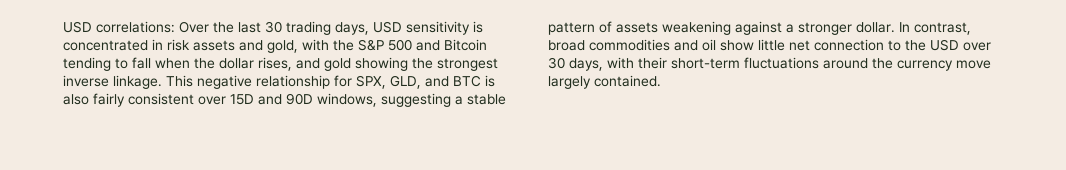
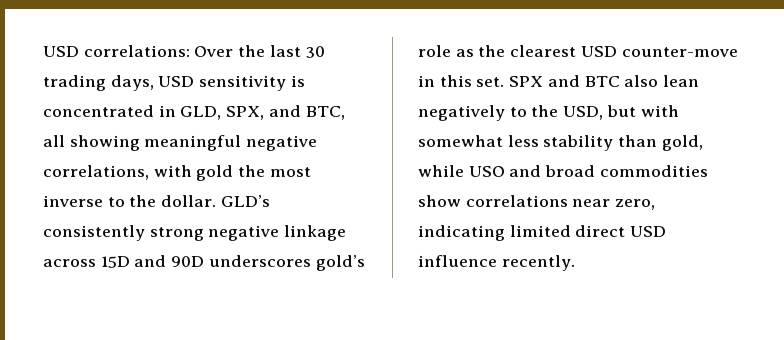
[167,39,487,53] [63,57,498,71] [63,75,495,89] [63,93,506,107] [548,21,971,35] [548,39,991,51] [548,57,991,71] [548,75,661,89] risk assets and gold, with the S&P 500 and Bitcoin tending to fall when the dollar rises, and gold showing the strongest inverse linkage. This negative relationship for SPX, GLD, and BTC is also fairly consistent over 15D and 90D windows, suggesting a stable pattern of assets weakening against a stronger dollar. In contrast, broad commodities and oil show little net connection to the USD over 30 days, with their short-term fluctuations around the currency move largely contained. -> [180,105,345,120] [43,135,318,151] [43,165,311,181] [43,195,270,207] [43,225,347,241] [43,255,365,271] [418,45,738,57] [418,75,700,87] [418,105,679,121] [418,135,703,151] [418,165,708,177] [418,195,656,210] [418,225,667,241] [418,255,575,271] GLD, SPX, and BTC, all showing meaningful negative correlations, with gold the most inverse to the dollar. GLD’s consistently strong negative linkage across 15D and 90D underscores gold’s role as the clearest USD counter-move in this set. SPX and BTC also lean negatively to the USD, but with somewhat less stability than gold, while USO and broad commodities show correlations near zero, indicating limited direct USD influence recently.

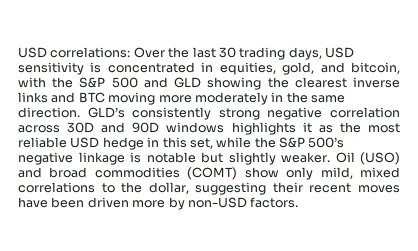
[180,105,345,120] [43,135,318,151] [43,165,311,181] [43,195,270,207] [43,225,347,241] [43,255,365,271] [418,45,738,57] [418,75,700,87] [418,105,679,121] [418,135,703,151] [418,165,708,177] [418,195,656,210] [418,225,667,241] [418,255,575,271] GLD, SPX, and BTC, all showing meaningful negative correlations, with gold the most inverse to the dollar. GLD’s consistently strong negative linkage across 15D and 90D underscores gold’s role as the clearest USD counter-move in this set. SPX and BTC also lean negatively to the USD, but with somewhat less stability than gold, while USO and broad commodities show correlations near zero, indicating limited direct USD influence recently. -> [219,62,400,75] [18,77,401,90] [18,92,345,105] [18,107,400,120] [18,122,400,135] [18,137,345,150] [18,152,400,165] [18,167,400,180] [18,182,400,195] [18,197,299,210] equities, gold, and bitcoin, with the S&P 500 and GLD showing the clearest inverse links and BTC moving more moderately in the same direction. GLD’s consistently strong negative correlation across 30D and 90D windows highlights it as the most reliable USD hedge in this set, while the S&P 500’s negative linkage is notable but slightly weaker. Oil (USO) and broad commodities (COMT) show only mild, mixed correlations to the dollar, suggesting their recent moves have been driven more by non-USD factors.

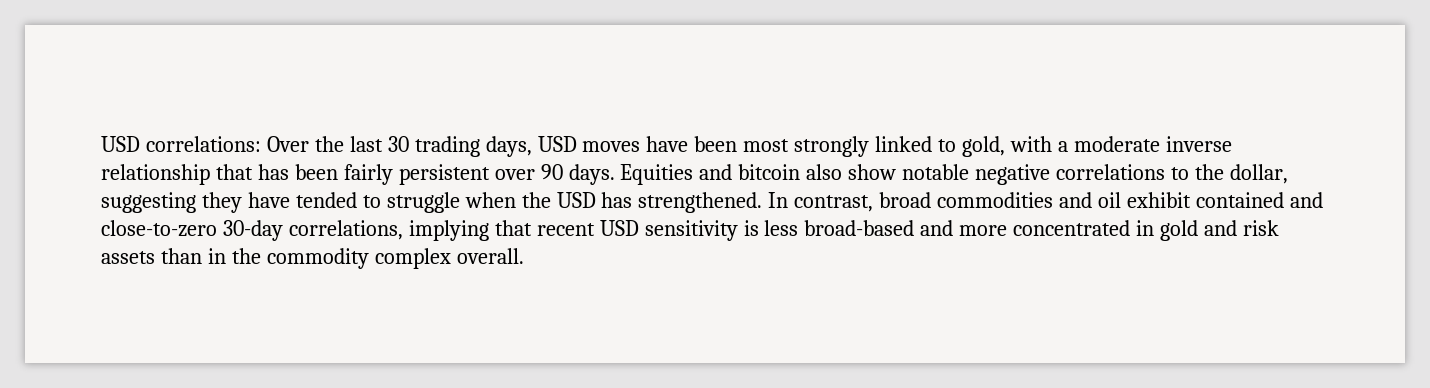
[18,62,400,75] [18,77,401,90] [18,92,345,105] [18,107,400,120] [18,122,400,135] [18,137,345,150] [18,152,400,165] [18,167,400,180] sensitivity is concentrated in equities, gold, and bitcoin, with the S&P 500 and GLD showing the clearest inverse links and BTC moving more moderately in the same direction. GLD’s consistently strong negative correlation across 30D and 90D windows highlights it as the most reliable USD hedge in this set, while the S&P 500’s negative linkage is notable but slightly weaker. Oil (USO) and broad commodities (COMT) show only mild, mixed -> [582,136,1232,157] [101,164,1051,185] moves have been most strongly linked to gold, with a moderate inverse relationship that has been fairly persistent over 90 days. Equities and bitcoin also show notable negative
[272,182,400,193] [18,197,299,210] their recent moves have been driven more by non-USD factors. -> [201,192,1323,213] [101,220,1279,241] [101,248,524,269] they have tended to struggle when the USD has strengthened. In contrast, broad commodities and oil exhibit contained and close-to-zero 30-day correlations, implying that recent USD sensitivity is less broad-based and more concentrated in gold and risk assets than in the commodity complex overall.

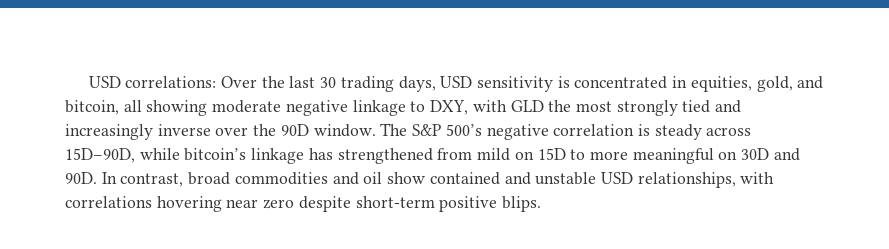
[582,136,1232,157] [101,164,1288,185] [101,192,763,213] moves have been most strongly linked to gold, with a moderate inverse relationship that has been fairly persistent over 90 days. Equities and bitcoin also show notable negative correlations to the dollar, suggesting they have tended to struggle when the USD has strengthened. -> [477,76,824,92] [65,100,742,116] [65,123,752,140] [65,148,800,164] [65,172,97,184] sensitivity is concentrated in equities, gold, and bitcoin, all showing moderate negative linkage to DXY, with GLD the most strongly tied and increasingly inverse over the 90D window. The S&P 500’s negative correlation is steady across 15D–90D, while bitcoin’s linkage has strengthened from mild on 15D to more meaningful on 30D and 90D.
[1126,192,1191,208] exhibit -> [387,172,426,184] show
[101,220,1279,241] [101,248,524,269] close-to-zero 30-day correlations, implying that recent USD sensitivity is less broad-based and more concentrated in gold and risk assets than in the commodity complex overall. -> [535,172,775,188] [65,196,542,212] unstable USD relationships, with correlations hovering near zero despite short-term positive blips.

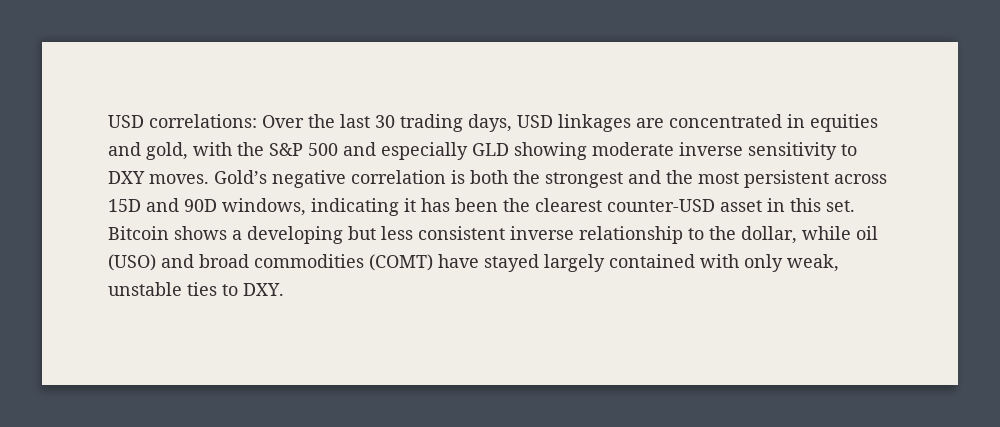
[477,76,824,92] [65,100,742,116] [65,123,752,140] [65,148,800,164] [65,172,775,188] [65,196,542,212] sensitivity is concentrated in equities, gold, and bitcoin, all showing moderate negative linkage to DXY, with GLD the most strongly tied and increasingly inverse over the 90D window. The S&P 500’s negative correlation is steady across 15D–90D, while bitcoin’s linkage has strengthened from mild on 15D to more meaningful on 30D and 90D. In contrast, broad commodities and oil show contained and unstable USD relationships, with correlations hovering near zero despite short-term positive blips. -> [558,114,878,132] [108,142,857,160] [108,170,887,188] [108,198,855,216] [108,226,878,244] [108,254,839,272] [108,282,284,296] linkages are concentrated in equities and gold, with the S&P 500 and especially GLD showing moderate inverse sensitivity to DXY moves. Gold’s negative correlation is both the strongest and the most persistent across 15D and 90D windows, indicating it has been the clearest counter-USD asset in this set. Bitcoin shows a developing but less consistent inverse relationship to the dollar, while oil (USO) and broad commodities (COMT) have stayed largely contained with only weak, unstable ties to DXY.

